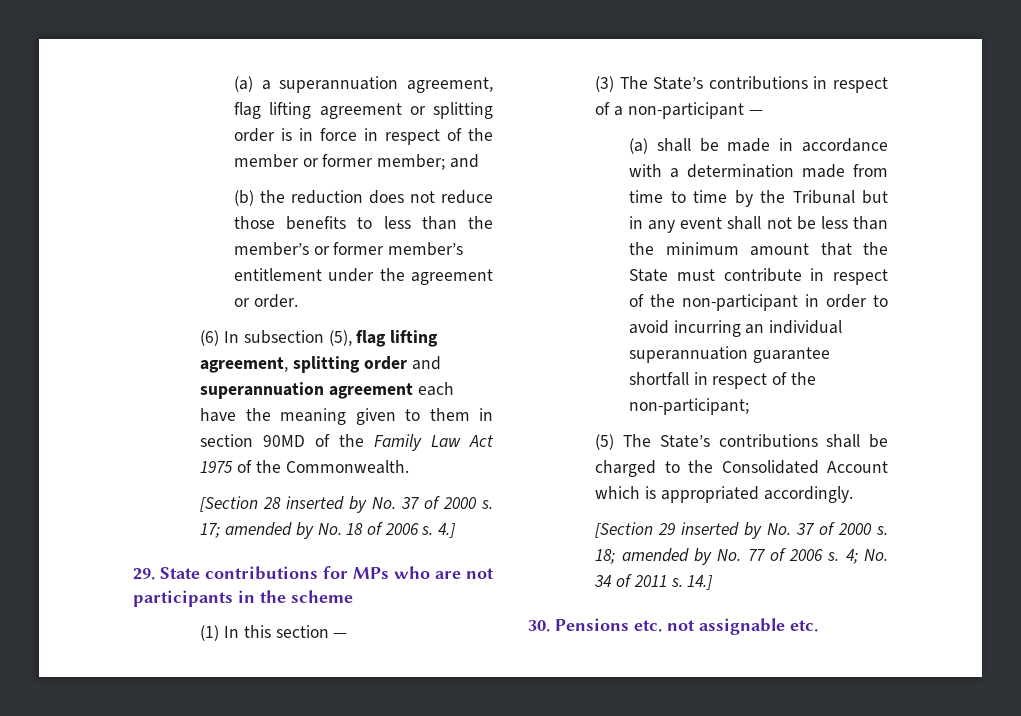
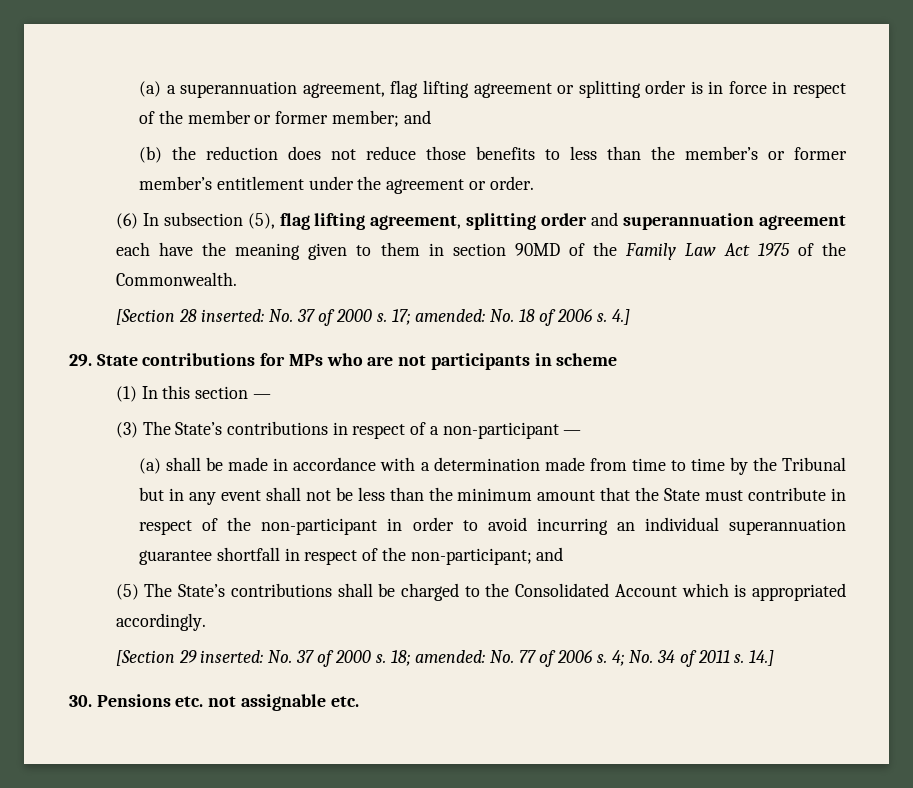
[286,496,368,513] inserted by -> [201,309,265,322] inserted:
[225,522,314,539] amended by -> [415,309,486,322] amended:
[260,590,286,603] the -> (552, 359) none
(750, 406) none -> [536,547,564,561] and
[681,522,763,539] inserted by -> [200,650,264,663] inserted:
[621,548,712,565] amended by -> [415,650,486,663] amended:

